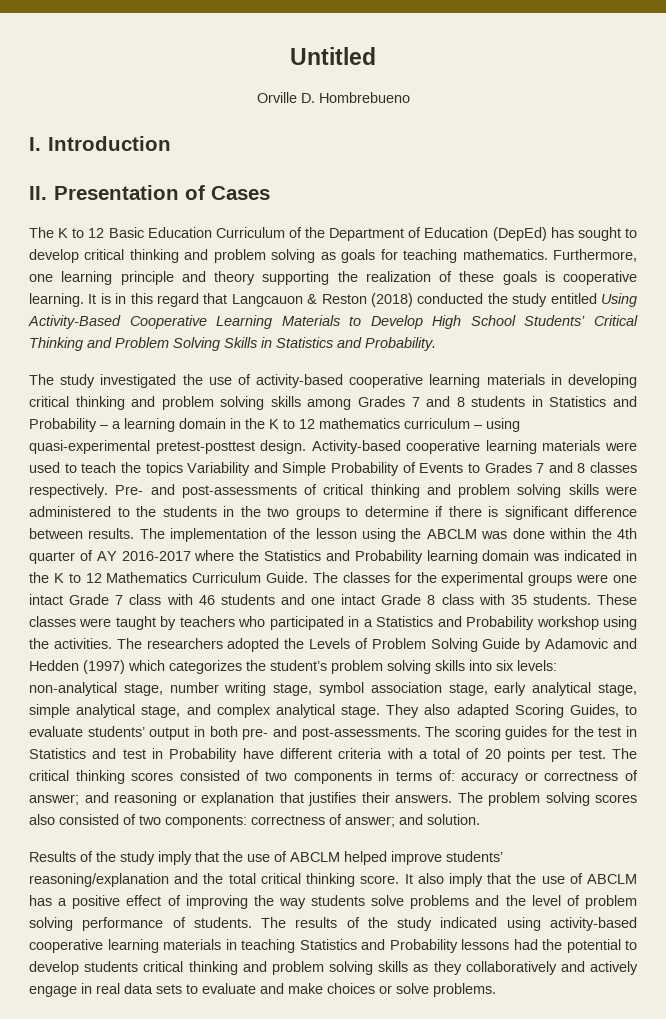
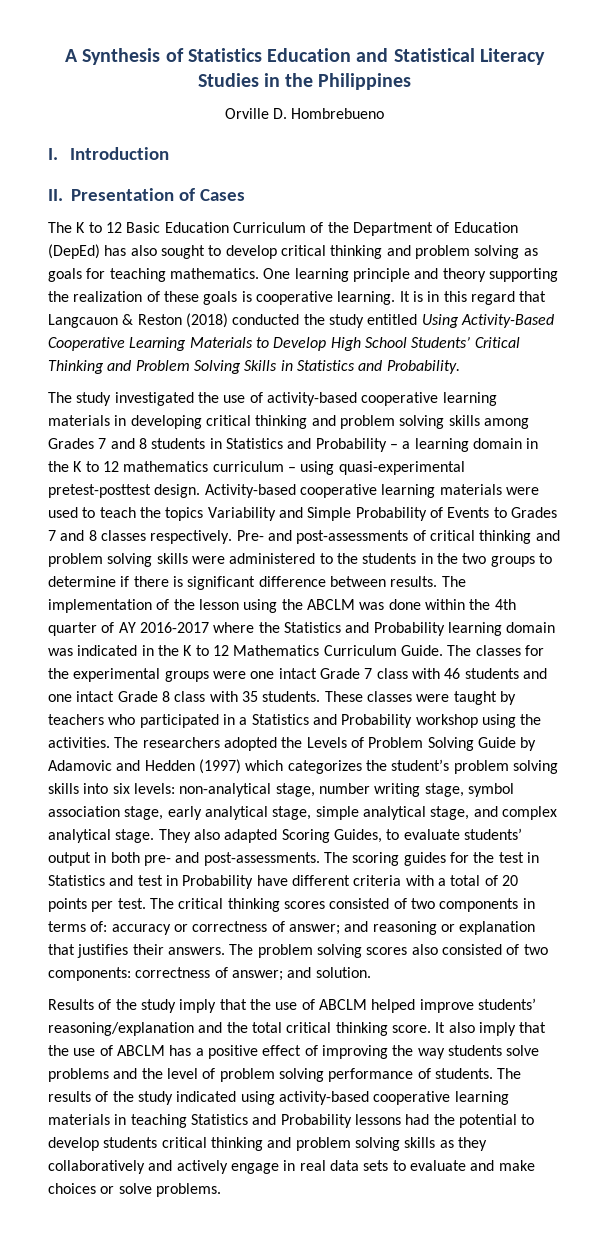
[290,47,376,65] Untitled -> [65,48,545,65] [197,73,412,90] A Synthesis of Statistics Education and Statistical Literacy Studies in the Philippines
(574, 232) none -> [130,245,157,256] also
[553,249,637,262] [29,274,53,282] Furthermore, one -> [263,268,291,279] One

